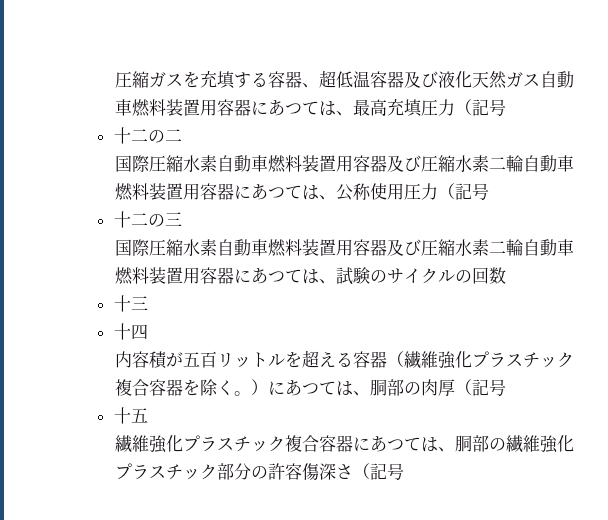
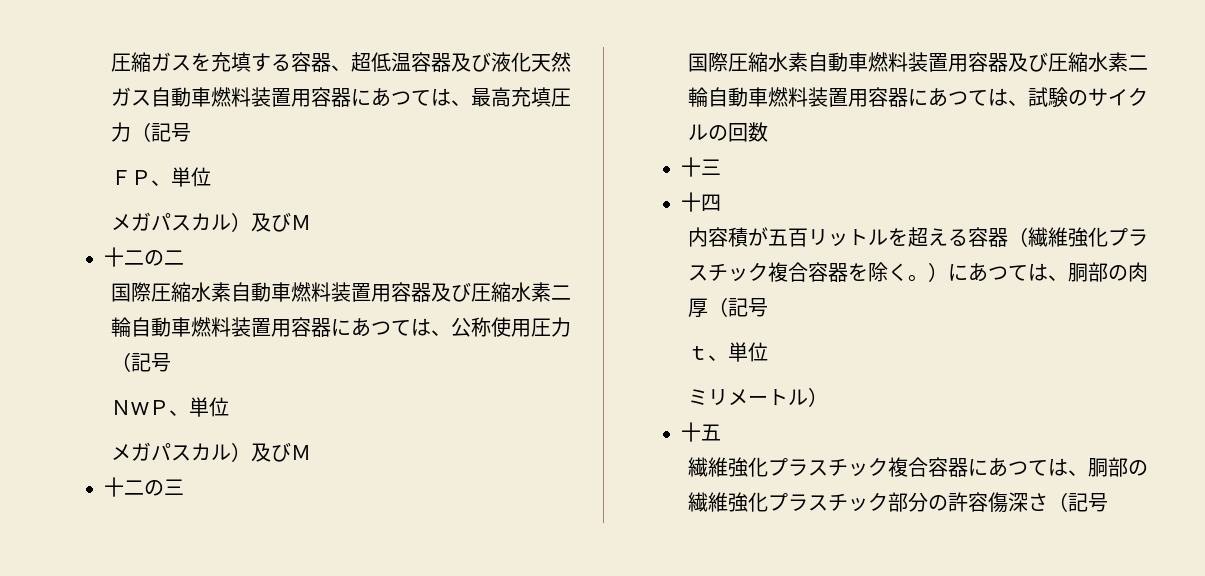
(506, 107) none -> [110,167,211,187] [110,212,311,232] // ＦＰ、単位 // メガパスカル）及びＭ
(489, 191) none -> [110,397,229,417] [110,442,311,462] // ＮWＰ、単位 // メガパスカル）及びＭ
(506, 387) none -> [687,342,768,362] [687,387,828,407] // ｔ、単位 // ミリメートル）

